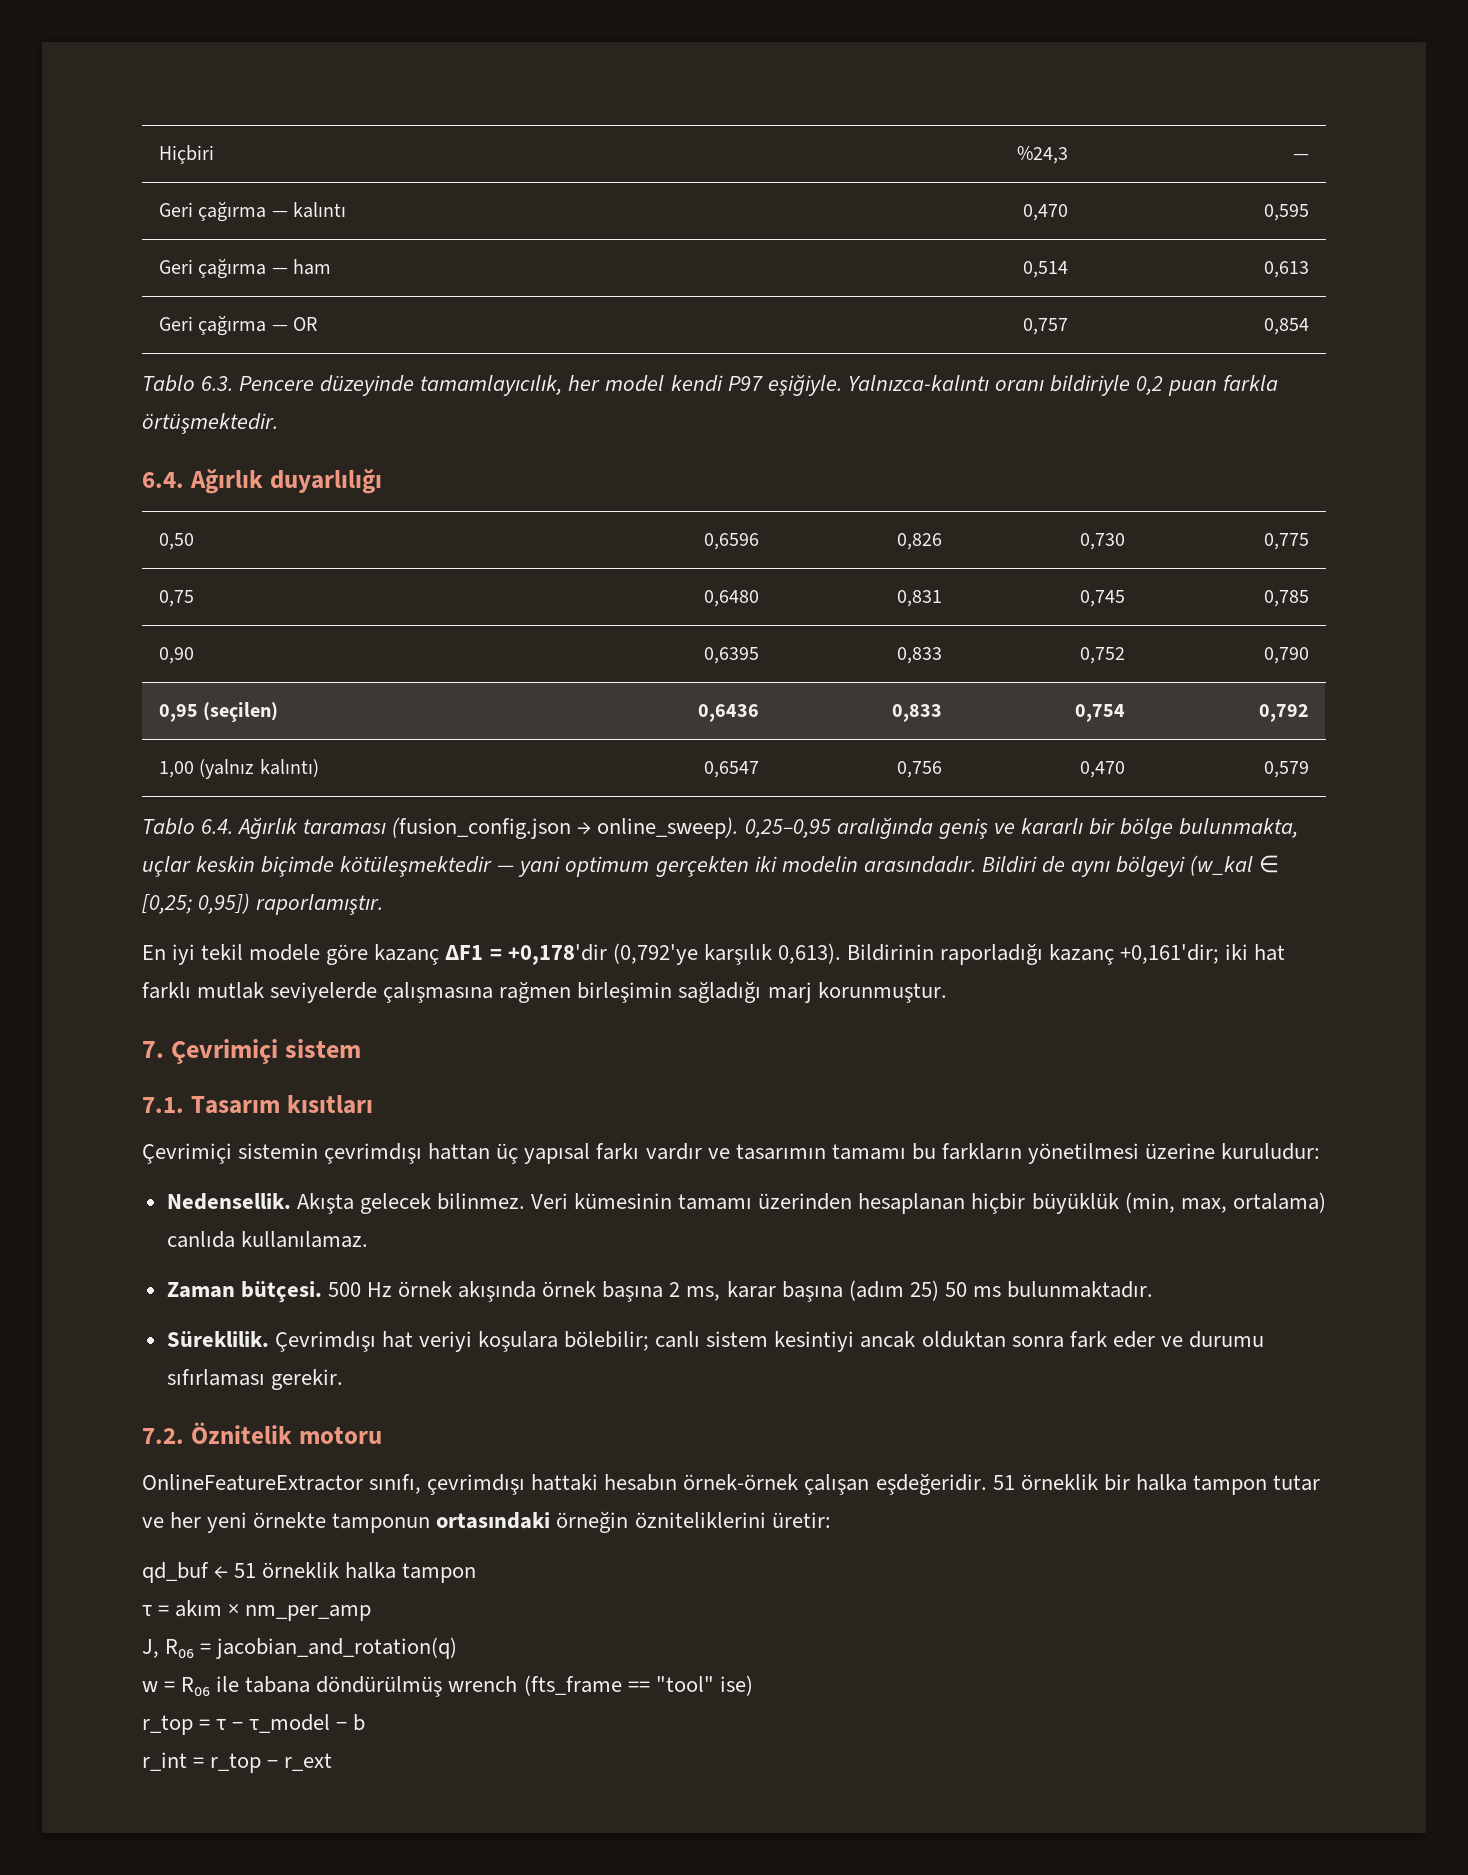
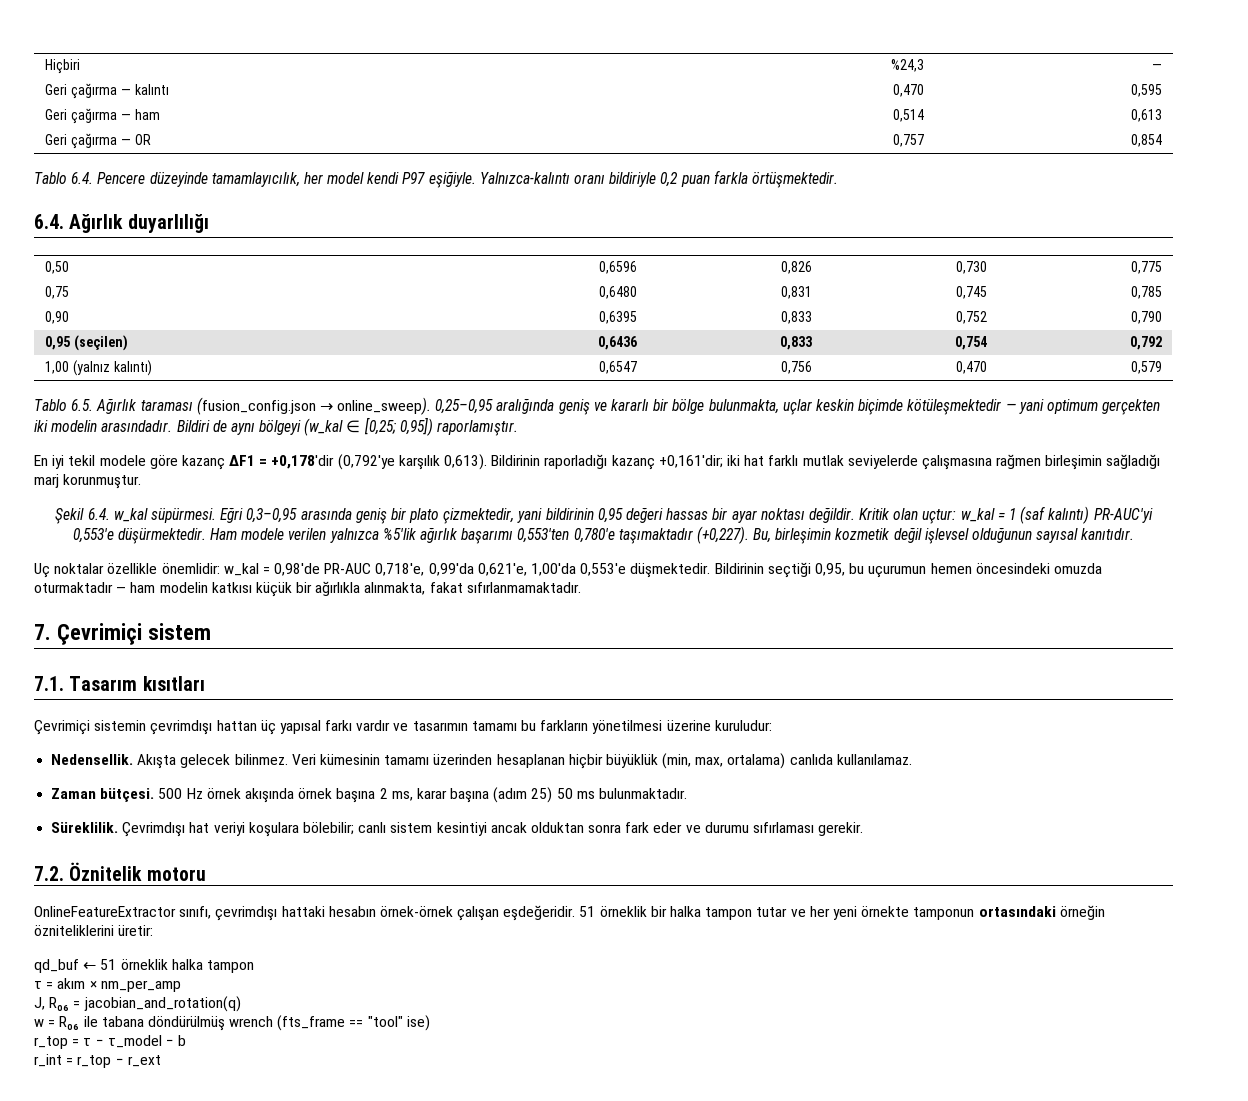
[201,376,234,391] 6.3. -> [71,172,94,184] 6.4.
[201,819,234,834] 6.4. -> [71,399,94,411] 6.5.
(947, 992) none -> [55,506,1153,524] [72,526,1135,544] [34,562,1102,578] [34,581,581,597] // Şekil 6.4. w_kal süpürmesi. Eğri 0,3–0,95 arasında geniş bir plato çizmektedir, yani bildirinin 0,95 değeri hassas bir ayar noktası değildir. Kritik olan uçtur: w_kal = 1 (saf kalıntı) PR-AUC'yi 0,553'e düşürmektedir. Ham modele verilen yalnızca %5'lik ağırlık başarımı 0,553'ten 0,780'e taşımaktadır (+0,227). Bu, birleşimin kozmetik değil işlevsel olduğunun sayısal kanıtıdır. // Uç noktalar özellikle önemlidir: w_kal = 0,98'de PR-AUC 0,718'e, 0,99'da 0,621'e, 1,00'da 0,553'e düşmektedir. Bildirinin seçtiği 0,95, bu uçurumun hemen öncesindeki omuzda oturmaktadır — ham modelin katkısı küçük bir ağırlıkla alınmakta, fakat sıfırlanmamaktadır.

